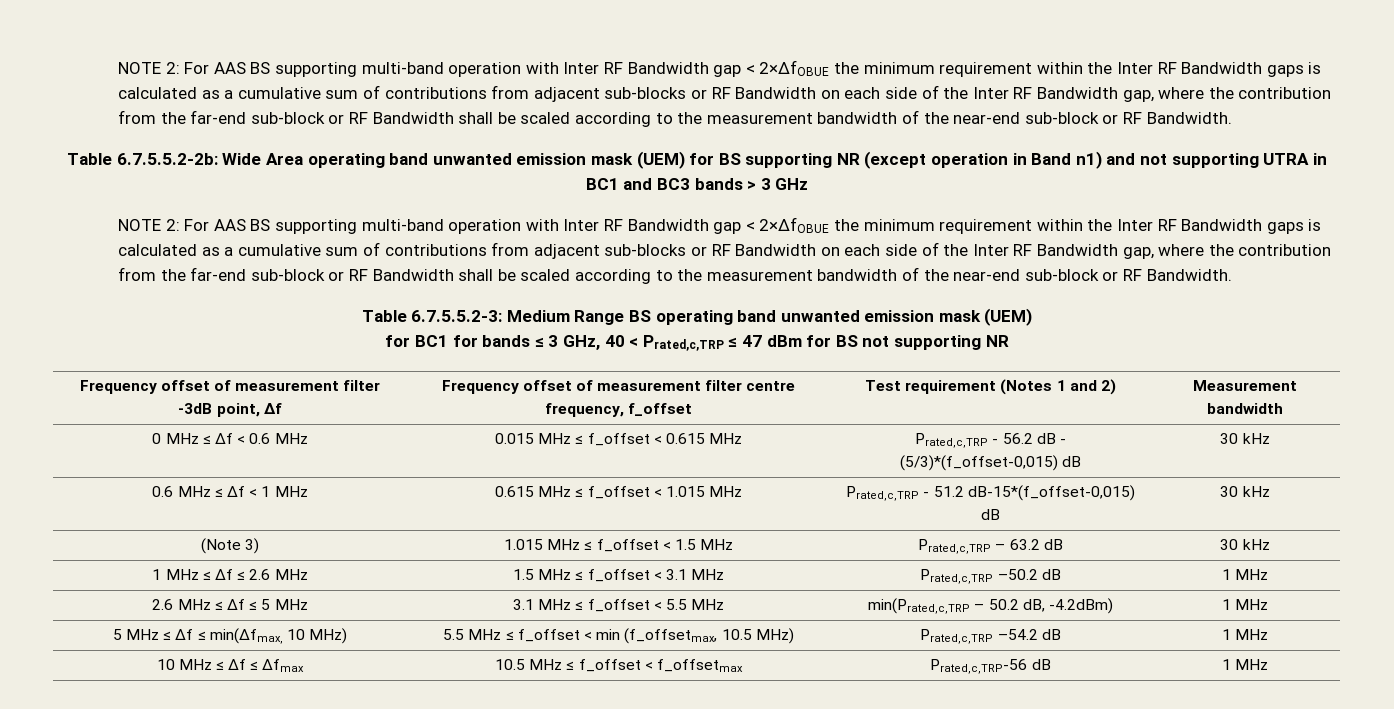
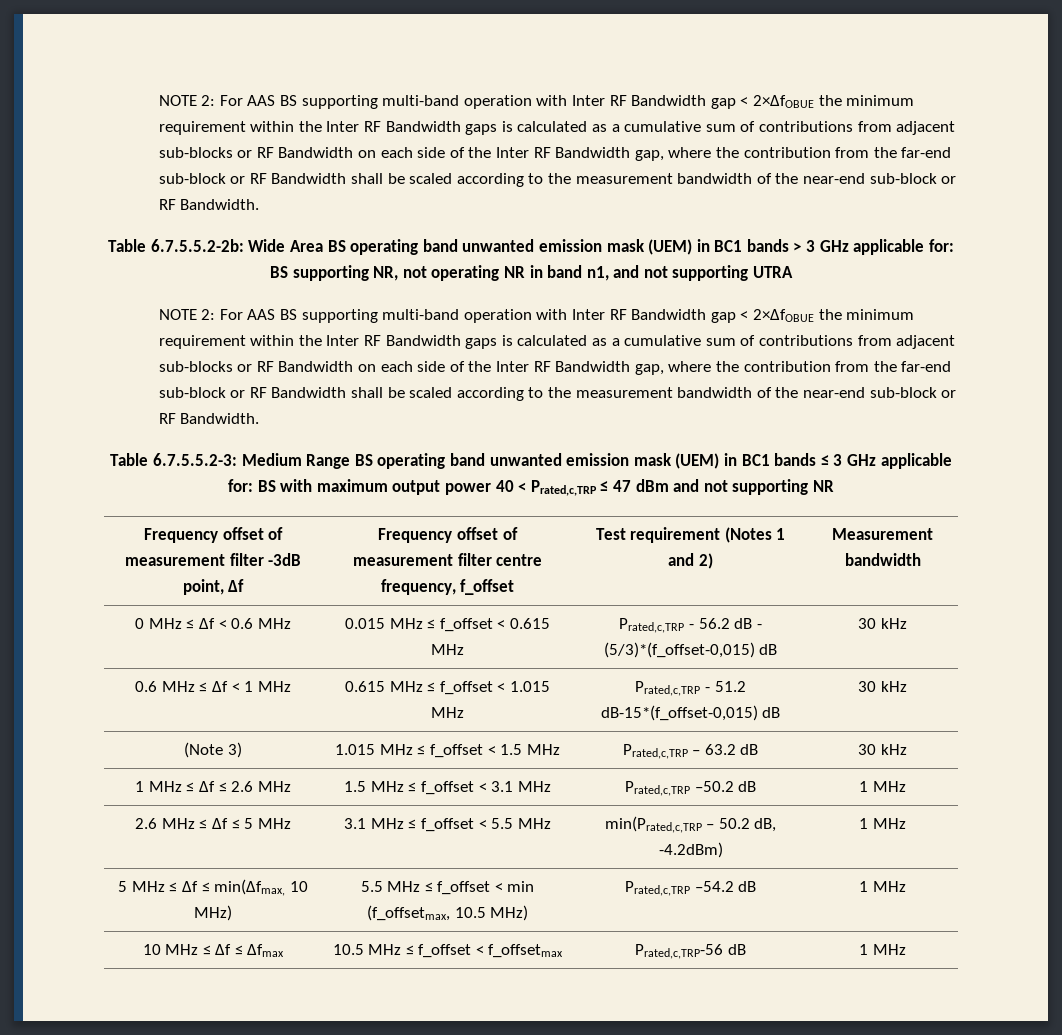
[307,151,1327,169] [585,178,809,190] operating band unwanted emission mask (UEM) for BS supporting NR (except operation in Band n1) and not supporting UTRA in BC1 and BC3 bands > 3 GHz -> [327,239,954,255] [269,265,794,281] BS operating band unwanted emission mask (UEM) in BC1 bands > 3 GHz applicable for: BS supporting NR, not operating NR in band n1, and not supporting UTRA
[385,335,601,350] // for BC1 for bands ≤ 3 GHz, -> [723,453,952,469] [228,479,492,495] in BC1 bands ≤ 3 GHz applicable for: BS with maximum output power
[806,335,858,347] for BS -> [673,479,700,492] and

